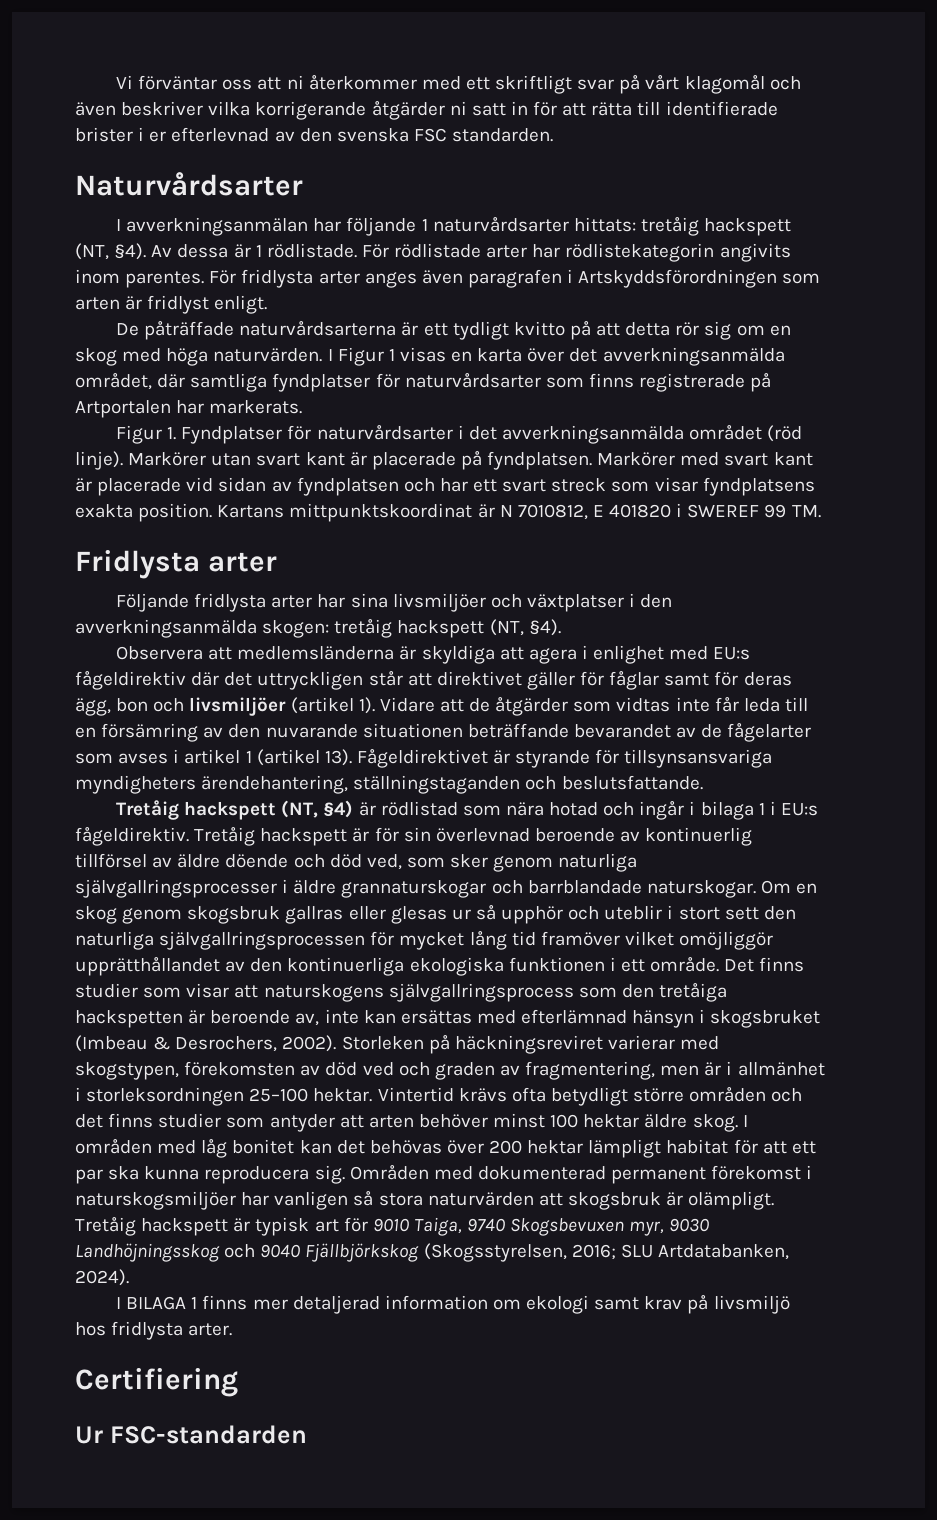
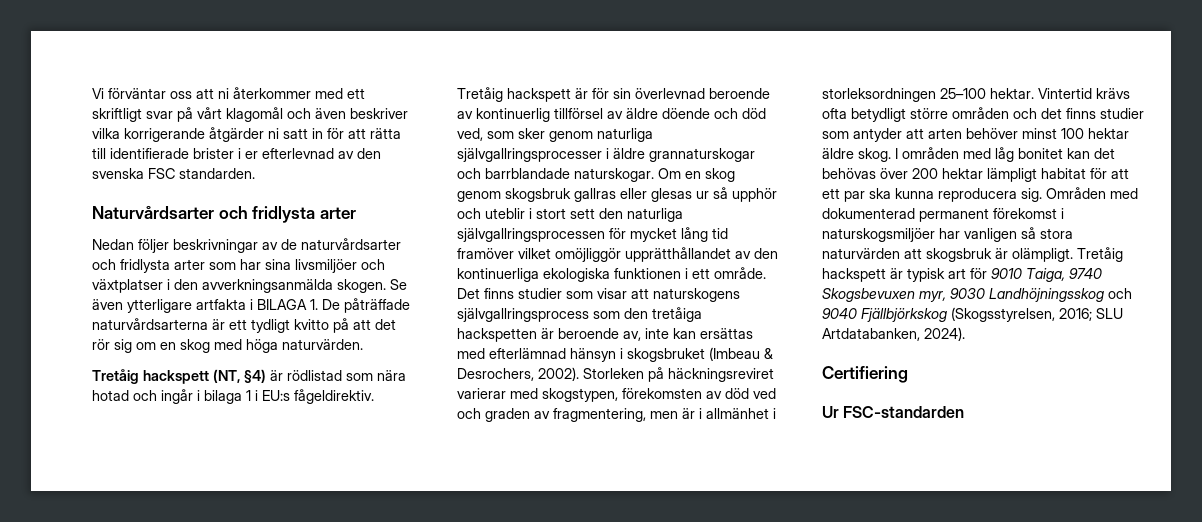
[116,217,792,236] [75,243,791,262] [75,269,821,288] [75,295,268,314] // I avverkningsanmälan har följande 1 naturvårdsarter hittats: tretåig hackspett (NT, §4). Av dessa är 1 rödlistade. För rödlistade arter har rödlistekategorin angivits inom parentes. För fridlysta arter anges även paragrafen i Artskyddsförordningen som arten är fridlyst enligt. // -> [218,206,356,223] [92,238,401,253] [92,259,385,273] [92,279,407,293] [92,299,318,313] och fridlysta arter // Nedan följer beskrivningar av de naturvårdsarter och fridlysta arter som har sina livsmiljöer och växtplatser i den avverkningsanmälda skogen. Se även ytterligare artfakta i BILAGA 1.
[625,322,671,336] detta -> [375,319,396,330] det
[327,347,785,366] [75,373,772,392] [75,400,303,418] [116,425,803,444] [75,451,813,470] [75,477,815,496] [75,503,821,522] [75,550,277,579] [116,593,673,612] [75,619,561,638] [116,645,751,664] [75,671,792,690] [75,697,808,716] [75,723,812,742] [75,749,773,768] [75,775,703,794] I Figur 1 visas en karta över det avverkningsanmälda området, där samtliga fyndplatser för naturvårdsarter som finns registrerade på Artportalen har markerats. // Figur 1. Fyndplatser för naturvårdsarter i det avverkningsanmälda området (röd linje). Markörer utan svart kant är placerade på fyndplatsen. Markörer med svart kant är placerade vid sidan av fyndplatsen och har ett svart streck som visar fyndplatsens exakta position. Kartans mittpunktskoordinat är N 7010812, E 401820 i SWEREF 99 TM. // Fridlysta arter // Följande fridlysta arter har sina livsmiljöer och växtplatser i den avverkningsanmälda skogen: tretåig hackspett (NT, §4). // Observera att medlemsländerna är skyldiga att agera i enlighet med EU:s fågeldirektiv där det uttryckligen står att direktivet gäller för fåglar samt för deras ägg, bon och livsmiljöer (artikel 1). Vidare att de åtgärder som vidtas inte får leda till en försämring av den nuvarande situationen beträffande bevarandet av de fågelarter som avses i artikel 1 (artikel 13). Fågeldirektivet är styrande för tillsynsansvariga myndigheters ärendehantering, ställningstaganden och beslutsfattande. -> (363, 344) none
[116,1295,790,1314] [75,1321,233,1340] // I BILAGA 1 finns mer detaljerad information om ekologi samt krav på livsmiljö hos fridlysta arter. -> (965, 334) none

